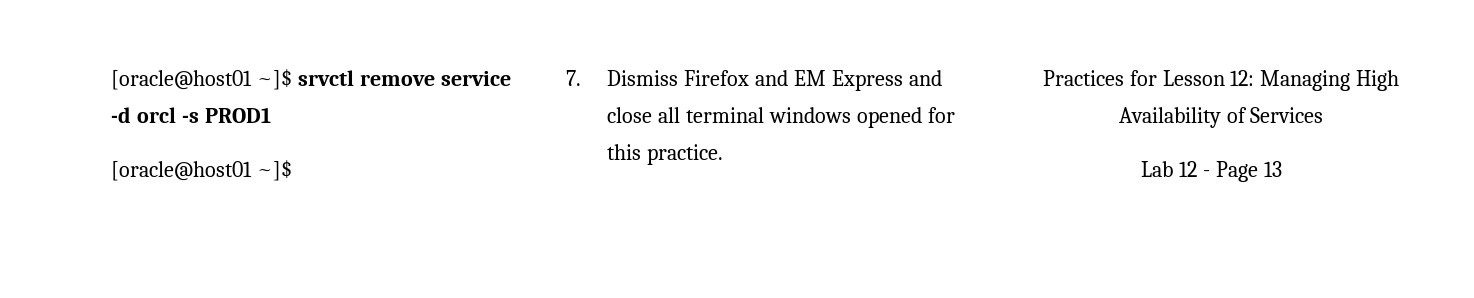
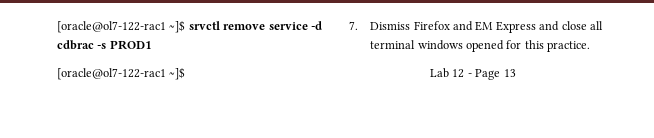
[111,70,252,90] [oracle@host01 -> [57,21,166,33] [oracle@ol7-122-rac1
[136,107,176,123] orcl -> [57,40,94,50] cdbrac
[111,161,252,181] [oracle@host01 -> [57,68,166,80] [oracle@ol7-122-rac1
[1042,70,1400,91] [1118,107,1324,128] // Practices for Lesson 12: Managing High Availability of Services -> (591, 46) none

